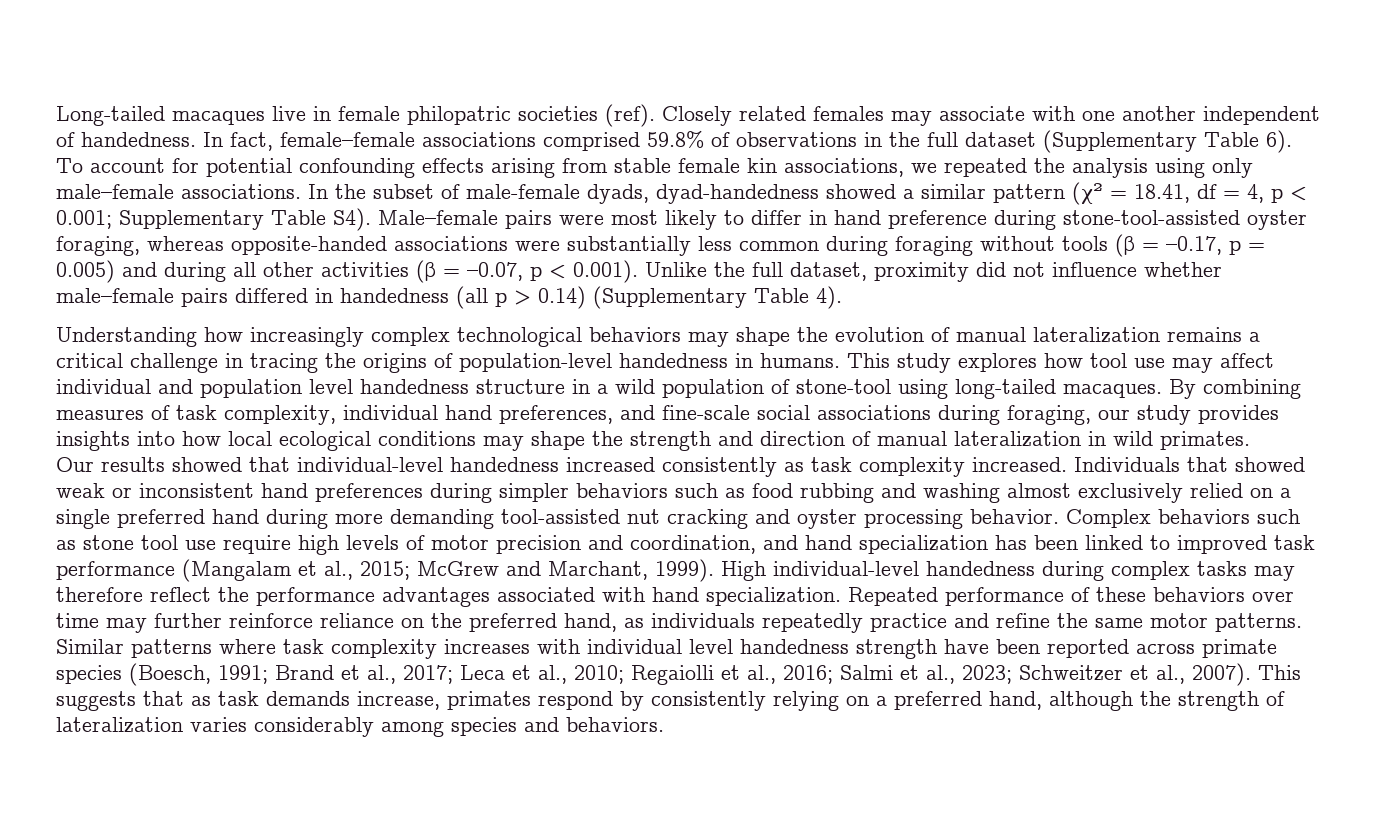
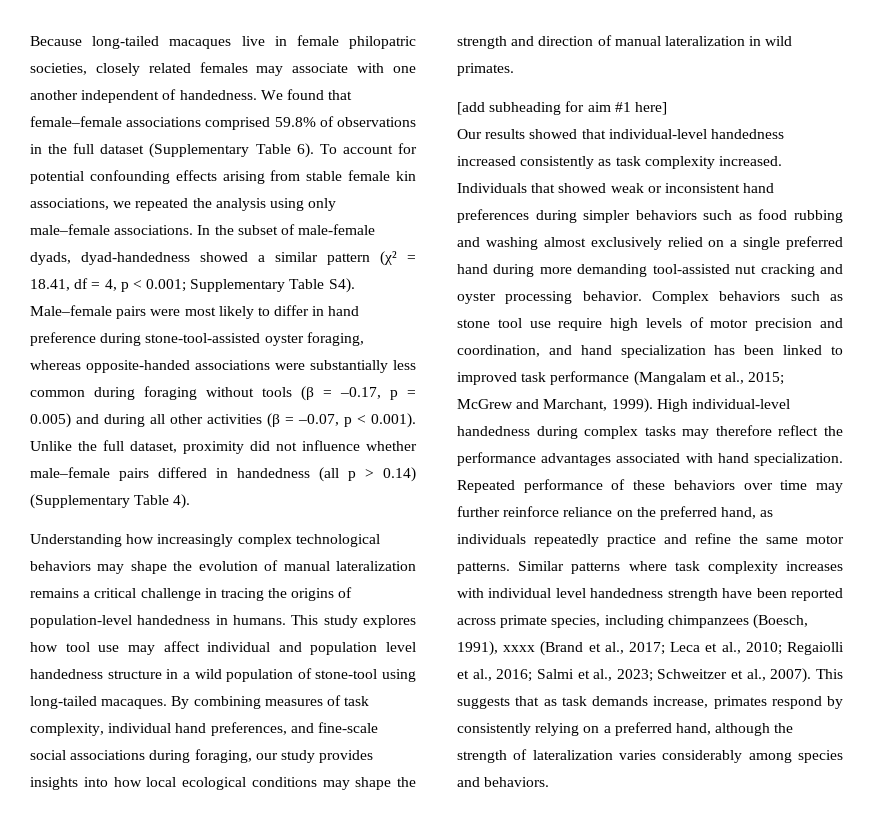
[56,106,165,126] Long-tailed -> [30,36,160,49] Because long-tailed
[518,104,732,127] societies (ref). Closely -> [30,63,140,76] societies, closely
[203,132,273,151] In fact, -> [260,89,353,100] We found that
(1250, 440) none -> [457,101,667,115] // [add subheading for aim #1 here]
[56,663,334,686] species (Boesch, 1991; Brand -> [551,614,808,629] [457,641,584,656] species, including chimpanzees (Boesch, 1991), xxxx (Brand

